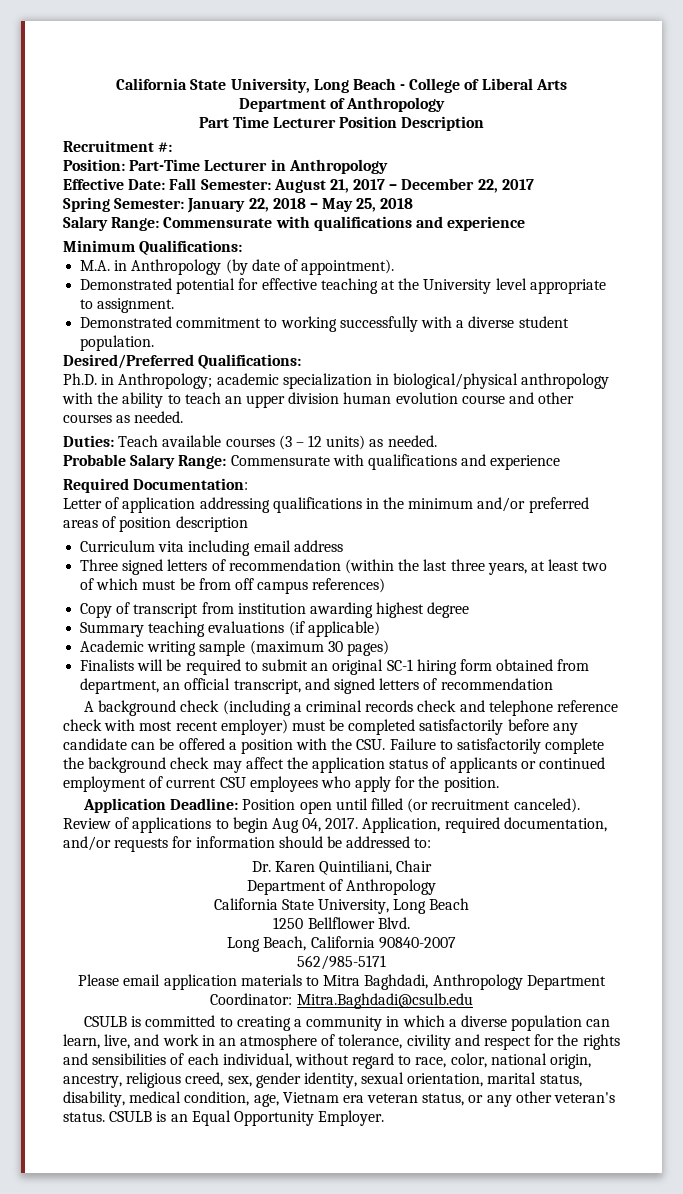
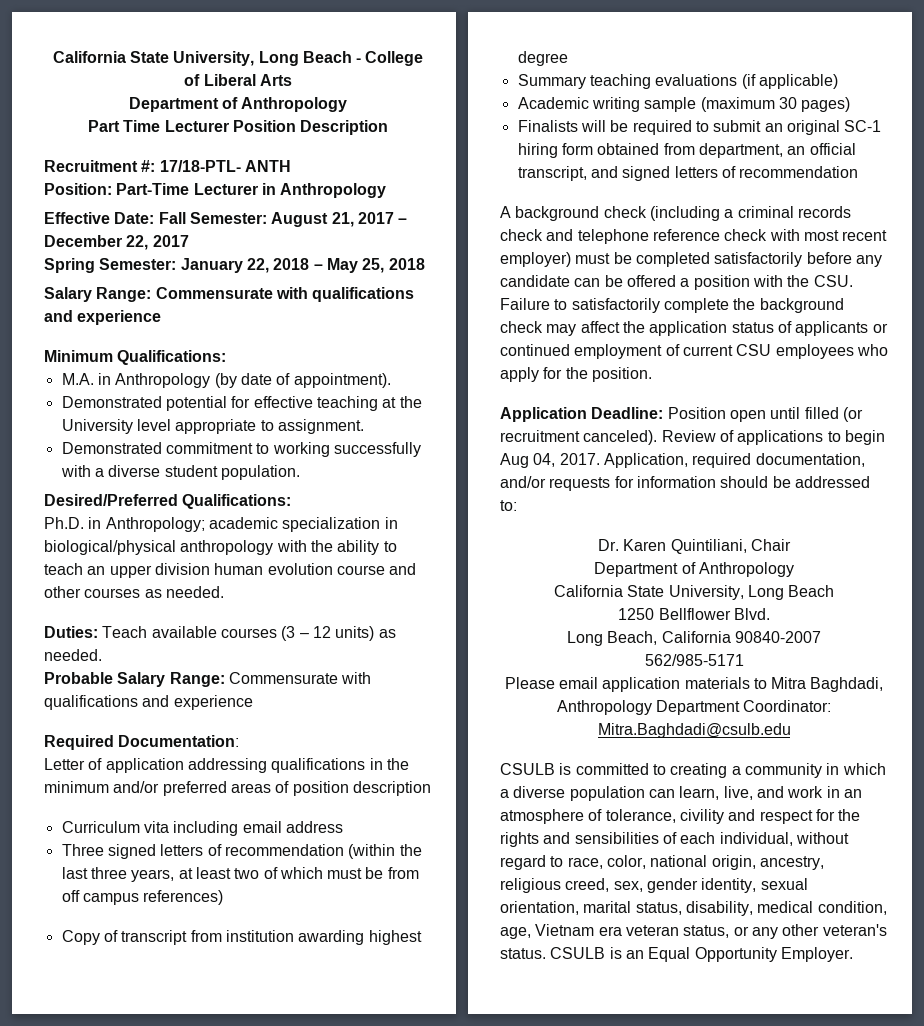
(173, 147) none -> [159,160,291,172] 17/18-PTL- ANTH

